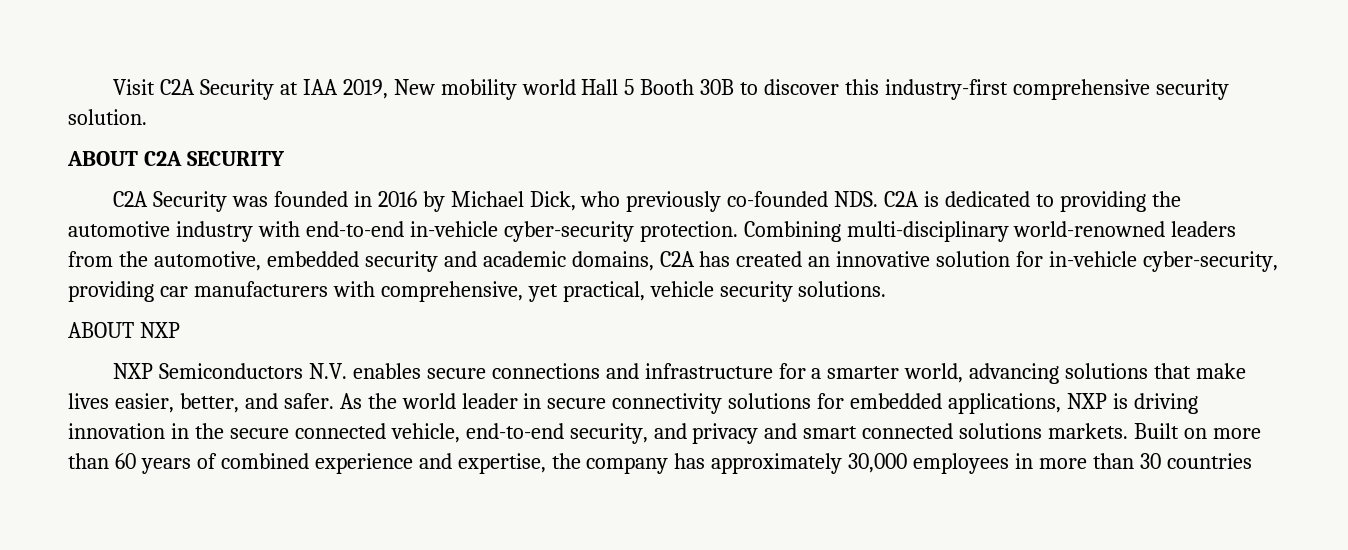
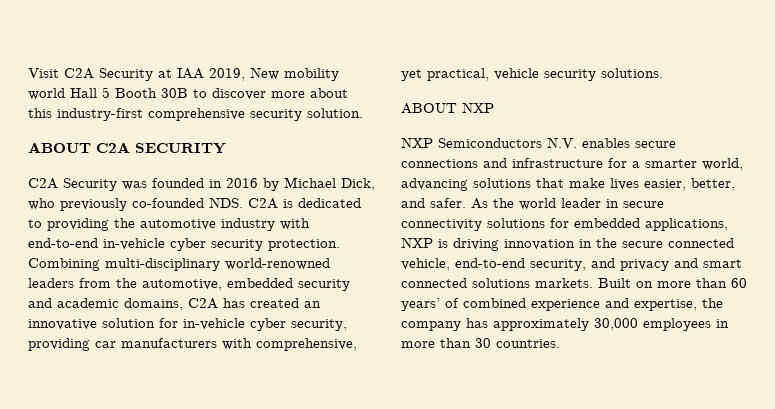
(840, 87) none -> [271,88,348,98] more about
[503,221,634,242] cyber-security -> [170,238,263,251] cyber security
[1143,251,1279,272] cyber-security, -> [250,318,347,331] cyber security,
[140,458,191,474] years -> [401,298,440,311] years’
[1166,453,1252,469] countries -> [496,339,560,348] countries.

